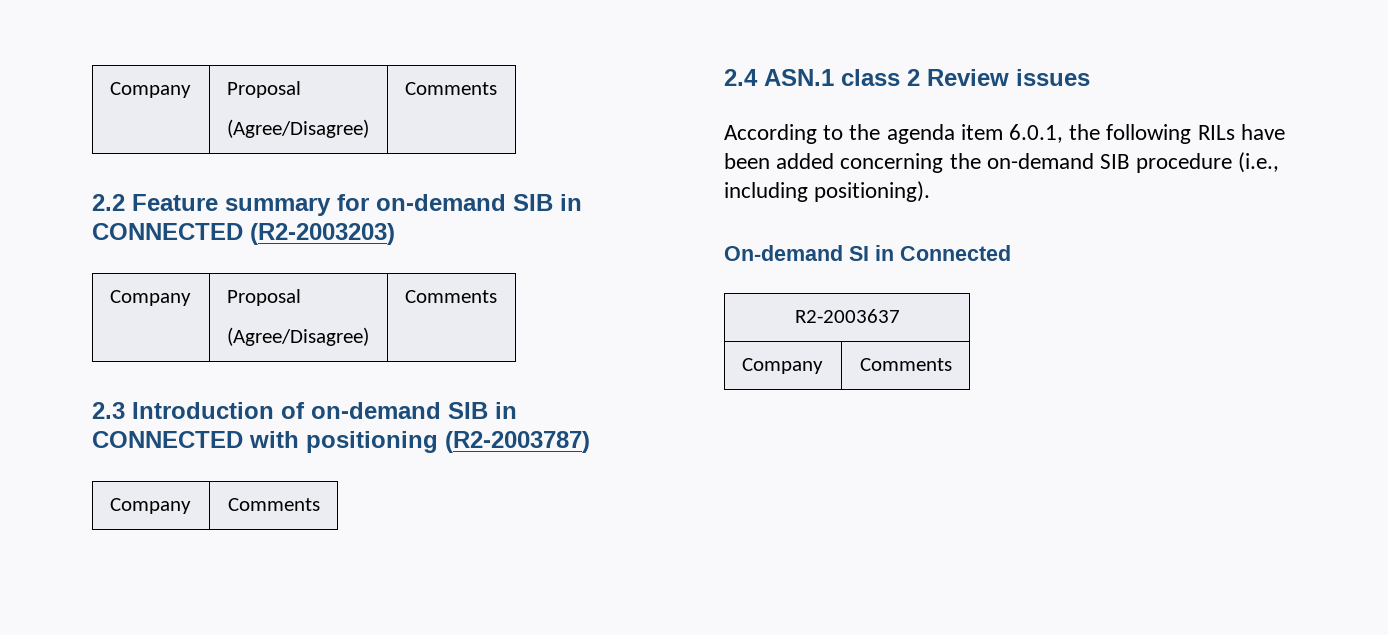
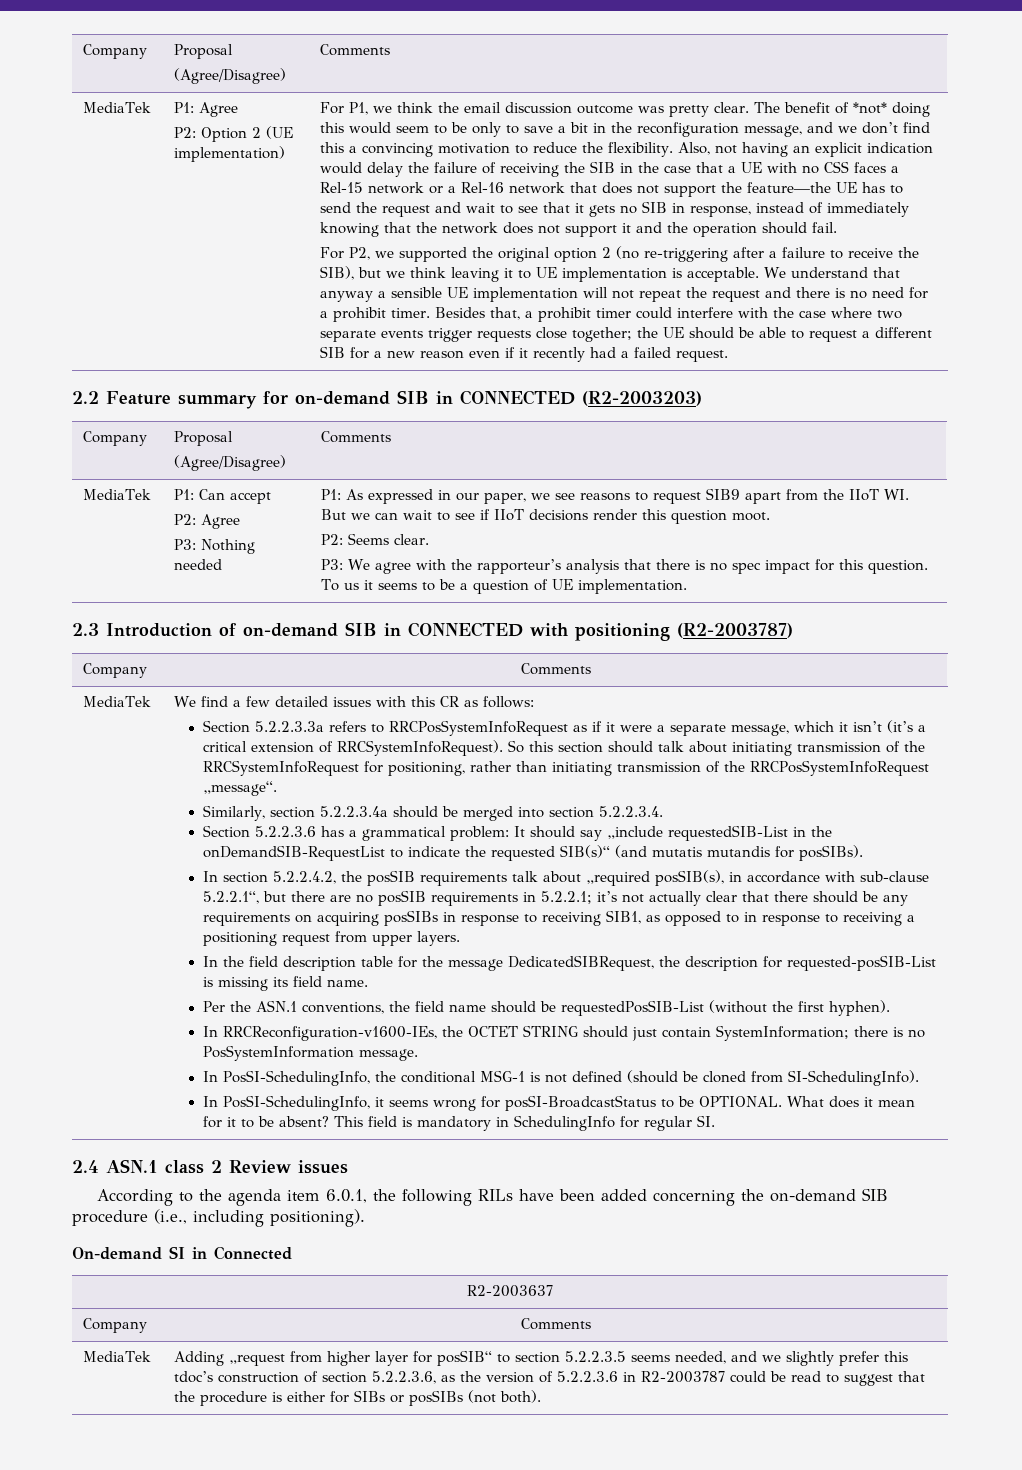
[109,82,191,98] [226,81,301,98] [226,119,369,138] [404,82,497,95] Company | Proposal // (Agree/Disagree) | Comments -> [83,44,148,59] [174,44,234,59] [174,68,287,84] [320,44,391,56] [83,102,152,113] [174,102,239,117] [174,126,294,142] [174,146,286,162] [320,102,931,117] [320,122,931,137] [320,142,934,157] [320,161,900,177] [320,182,904,197] [320,201,910,217] [320,222,838,237] [320,246,920,262] [320,266,901,282] [320,287,929,302] [320,307,903,322] [320,327,933,342] [320,346,729,362] Company | Proposal // (Agree/Disagree) | Comments // MediaTek | P1: Agree // P2: Option 2 (UE implementation) | For P1, we think the email discussion outcome was pretty clear. The benefit of *not* doing this would seem to be only to save a bit in the reconfiguration message, and we don’t find this a convincing motivation to reduce the flexibility. Also, not having an explicit indication would delay the failure of receiving the SIB in the case that a UE with no CSS faces a Rel-15 network or a Rel-16 network that does not support the feature—the UE has to send the request and wait to see that it gets no SIB in response, instead of immediately knowing that the network does not support it and the operation should fail. // For P2, we supported the original option 2 (no re-triggering after a failure to receive the SIB), but we think leaving it to UE implementation is acceptable. We understand that anyway a sensible UE implementation will not repeat the request and there is no need for a prohibit timer. Besides that, a prohibit timer could interfere with the case where two separate events trigger requests close together; the UE should be able to request a different SIB for a new reason even if it recently had a failed request.
(497, 296) none -> [83,489,152,500] [174,489,272,504] [174,514,241,529] [174,539,256,554] [174,559,223,570] [321,488,910,504] [321,509,771,524] [321,533,430,545] [321,559,929,574] [321,579,688,594] // MediaTek | P1: Can accept // P2: Agree // P3: Nothing needed | P1: As expressed in our paper, we see reasons to request SIB9 apart from the IIoT WI. But we can wait to see if IIoT decisions render this question moot. // P2: Seems clear. // P3: We agree with the rapporteur’s analysis that there is no spec impact for this question. To us it seems to be a question of UE implementation.
(320, 504) none -> [83,696,152,707] [174,696,535,708] [202,720,926,736] [202,740,925,756] [202,760,929,776] [202,781,277,796] [202,805,663,821] [202,825,832,841] [202,845,863,861] [202,870,929,886] [202,890,908,906] [202,910,915,926] [202,931,460,946] [202,955,936,971] [202,976,368,991] [202,1000,890,1016] [202,1025,925,1041] [202,1045,418,1061] [202,1070,919,1086] [202,1095,915,1111] [202,1115,715,1131] // MediaTek | We find a few detailed issues with this CR as follows: // Section 5.2.2.3.3a refers to RRCPosSystemInfoRequest as if it were a separate message, which it isn’t (it’s a critical extension of RRCSystemInfoRequest). So this section should talk about initiating transmission of the RRCSystemInfoRequest for positioning, rather than initiating transmission of the RRCPosSystemInfoRequest „message“. // Similarly, section 5.2.2.3.4a should be merged into section 5.2.2.3.4. // Section 5.2.2.3.6 has a grammatical problem: It should say „include requestedSIB-List in the onDemandSIB-RequestList to indicate the requested SIB(s)“ (and mutatis mutandis for posSIBs). // In section 5.2.2.4.2, the posSIB requirements talk about „required posSIB(s), in accordance with sub-clause 5.2.2.1“, but there are no posSIB requirements in 5.2.2.1; it’s not actually clear that there should be any requirements on acquiring posSIBs in response to receiving SIB1, as opposed to in response to receiving a positioning request from upper layers. // In the field description table for the message DedicatedSIBRequest, the description for requested-posSIB-List is missing its field name. // Per the ASN.1 conventions, the field name should be requestedPosSIB-List (without the first hyphen). // In RRCReconfiguration-v1600-IEs, the OCTET STRING should just contain SystemInformation; there is no PosSystemInformation message. // In PosSI-SchedulingInfo, the conditional MSG-1 is not defined (should be cloned from SI-SchedulingInfo). // In PosSI-SchedulingInfo, it seems wrong for posSI-BroadcastStatus to be OPTIONAL. What does it mean for it to be absent? This field is mandatory in SchedulingInfo for regular SI.
(952, 364) none -> [83,1351,152,1362] [174,1350,909,1366] [174,1371,926,1386] [174,1390,542,1406] // MediaTek | Adding „request from higher layer for posSIB“ to section 5.2.2.3.5 seems needed, and we slightly prefer this tdoc’s construction of section 5.2.2.3.6, as the version of 5.2.2.3.6 in R2-2003787 could be read to suggest that the procedure is either for SIBs or posSIBs (not both).

